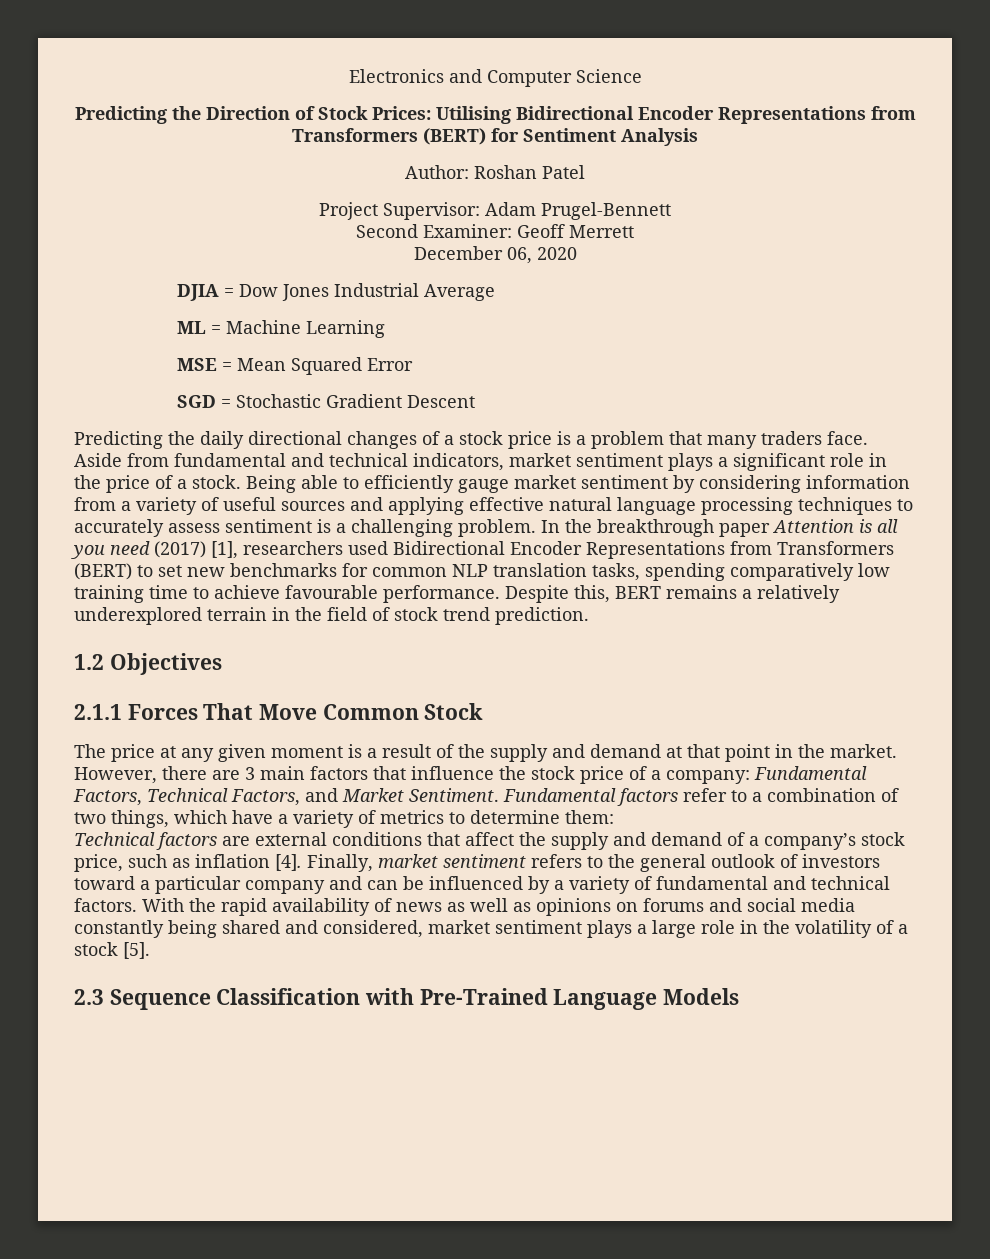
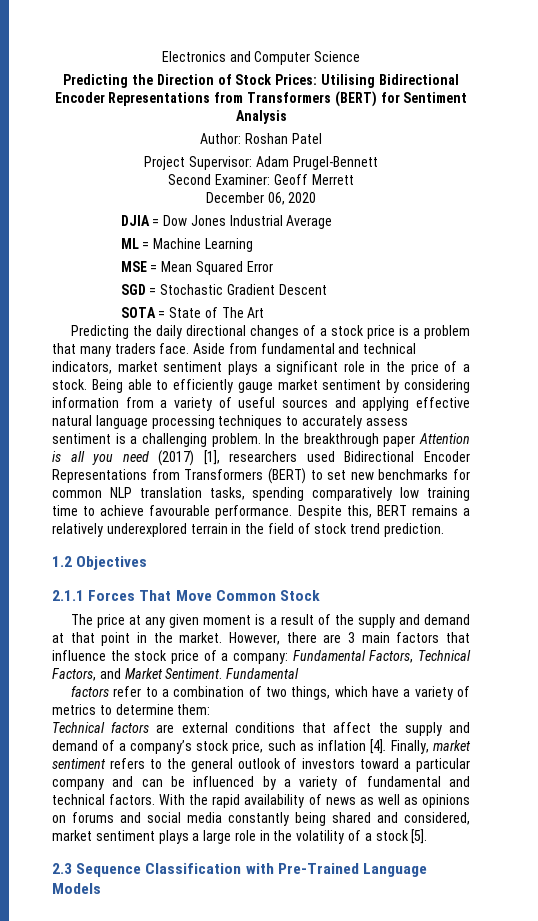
(476, 401) none -> [120,307,265,318] // SOTA = State of The Art
(616, 795) none -> (300, 673) //

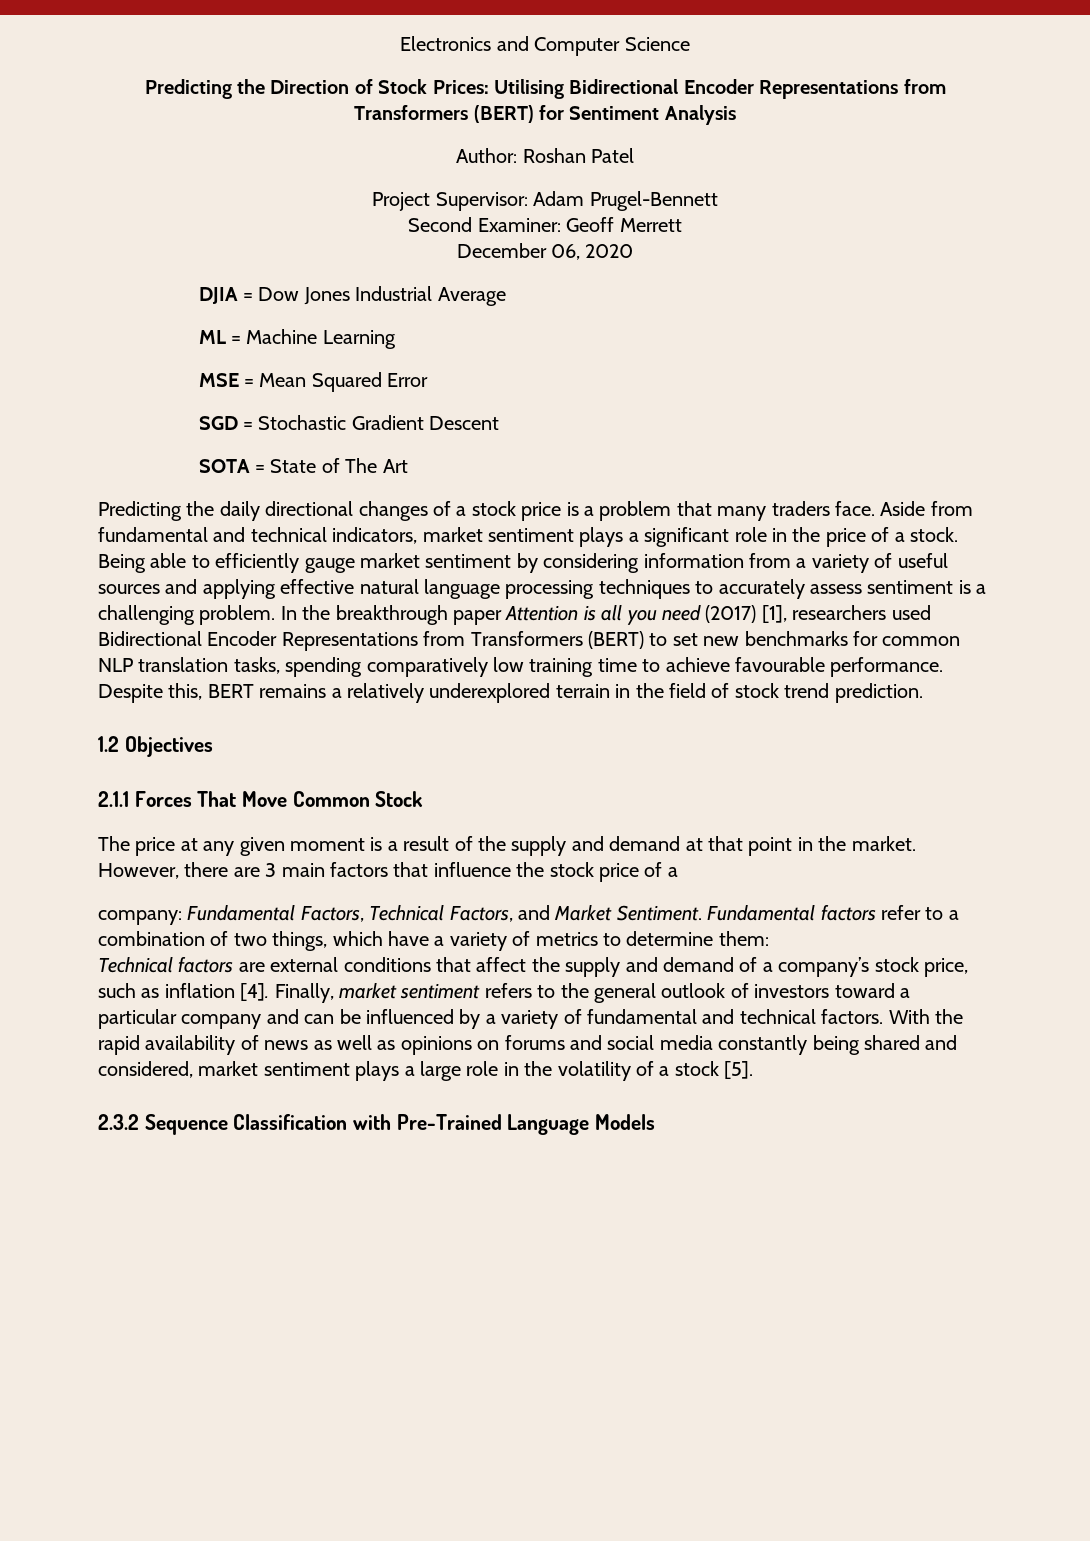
(229, 657) none -> (678, 872) //
(300, 673) // -> (816, 913) none
[52,863,72,874] 2.3 -> [98,1114,139,1130] 2.3.2

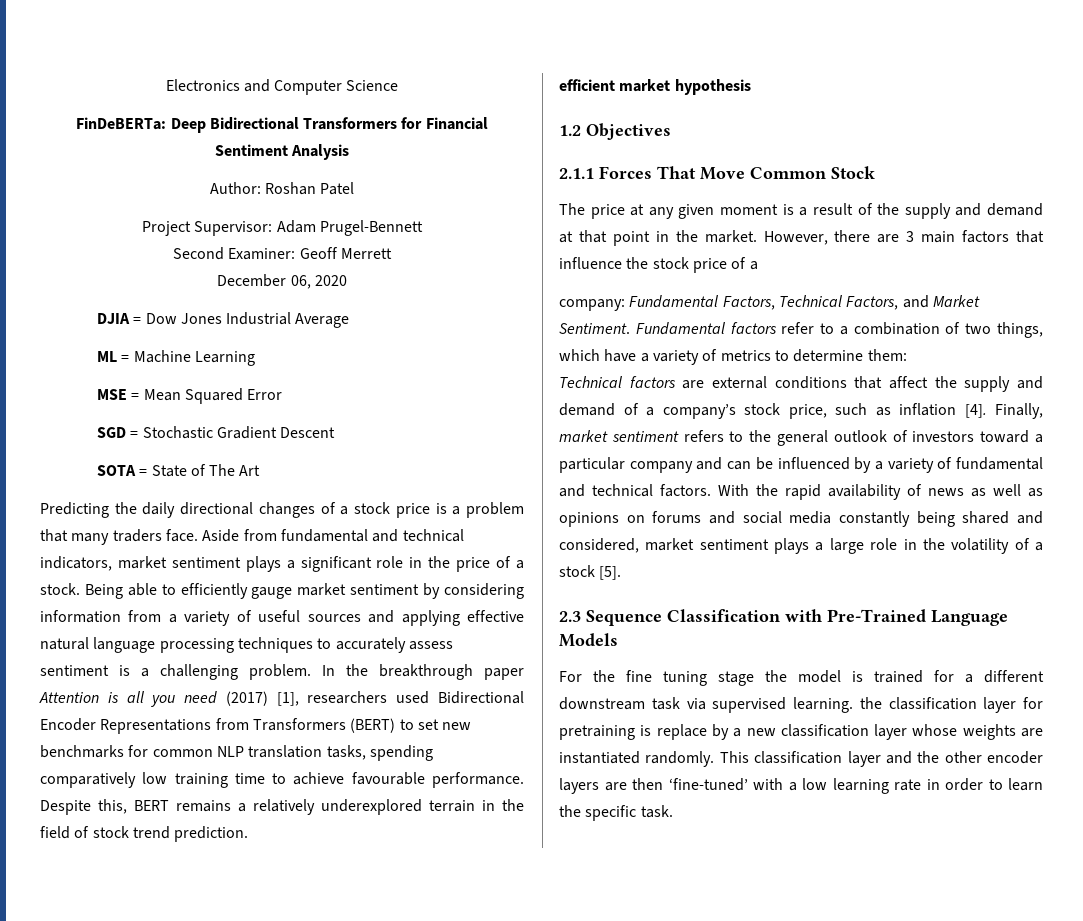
[144,79,946,99] [354,105,564,123] Predicting the Direction of Stock Prices: Utilising Bidirectional Encoder Representations from Transformers (BERT) for -> [76,117,488,133] FinDeBERTa: Deep Bidirectional Transformers for Financial
(923, 693) none -> [559,79,751,95] // efficient market hypothesis
[98,1114,139,1130] 2.3.2 -> [559,611,581,622] 2.3
(656, 1122) none -> [559,670,1044,686] [559,697,1043,713] [559,724,1043,740] [559,751,1043,767] [559,778,1043,794] [559,805,673,821] // For the fine tuning stage the model is trained for a different downstream task via supervised learning. the classification layer for pretraining is replace by a new classification layer whose weights are instantiated randomly. This classification layer and the other encoder layers are then ‘fine-tuned’ with a low learning rate in order to learn the specific task.

